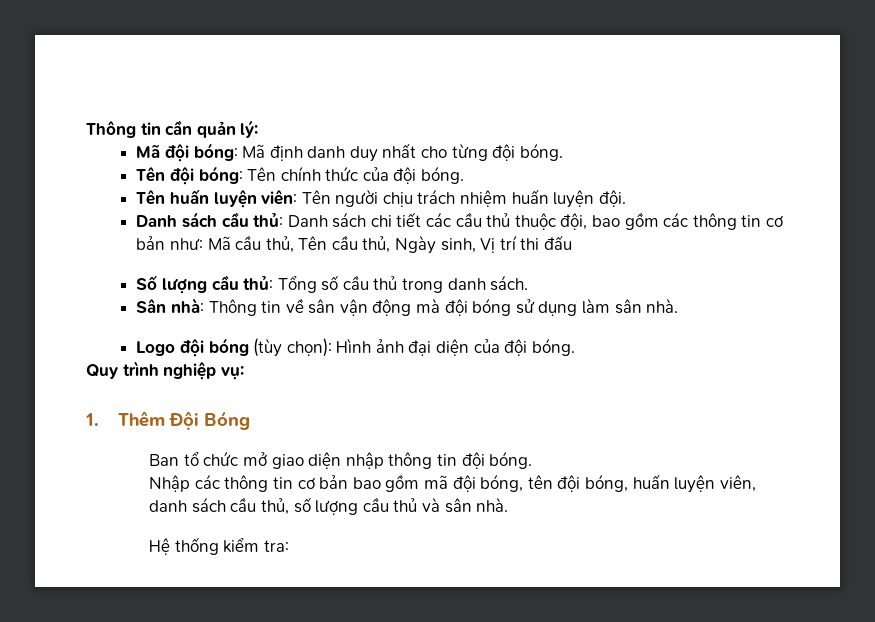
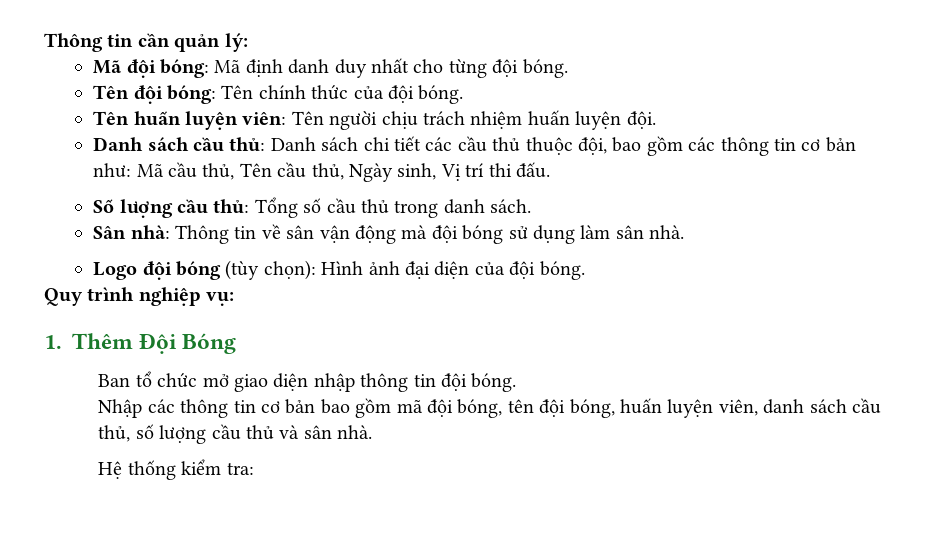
[544,235,573,250] đấu -> [516,162,551,178] đấu.

